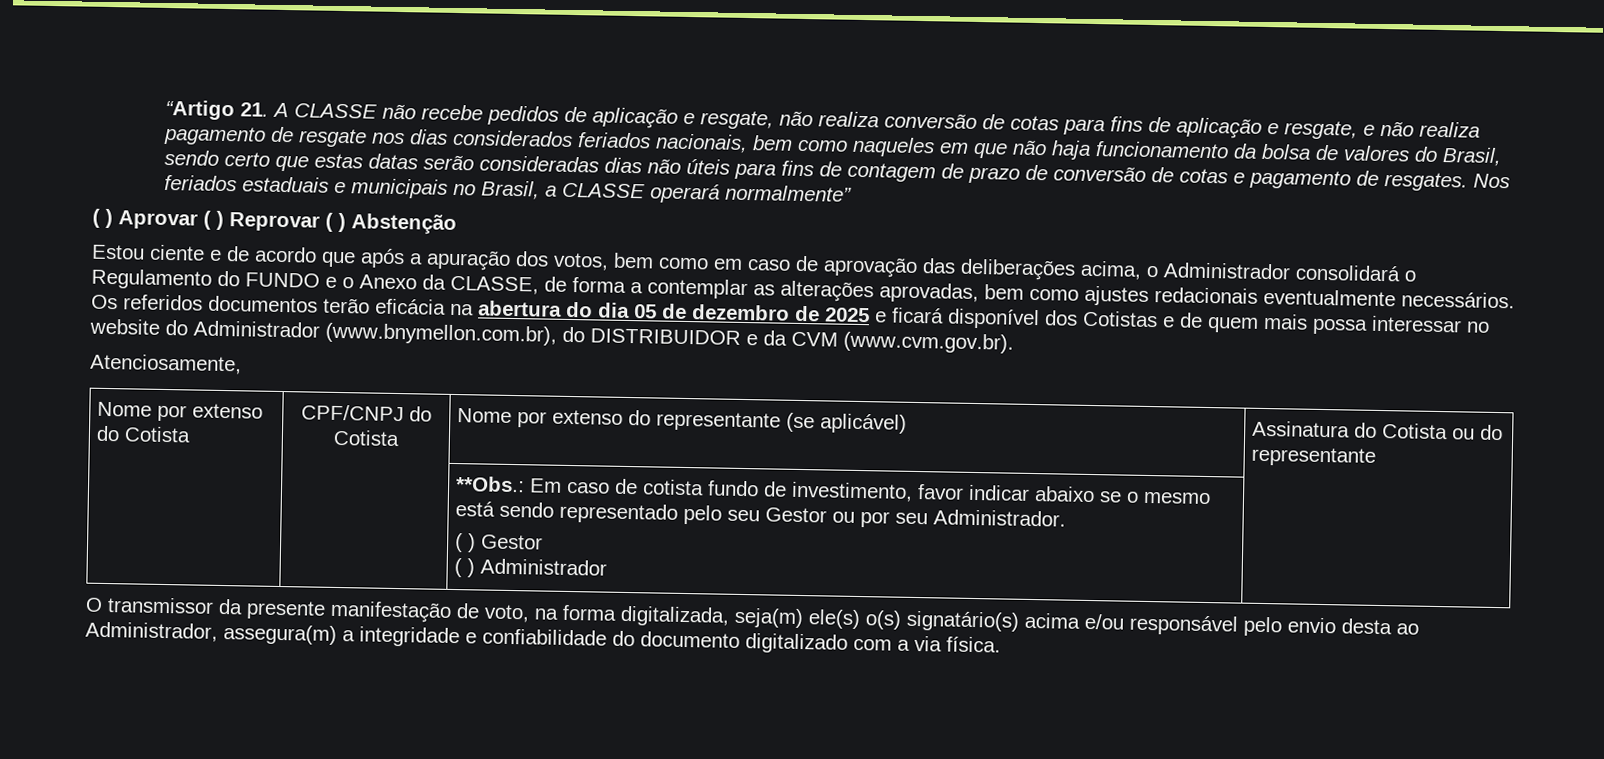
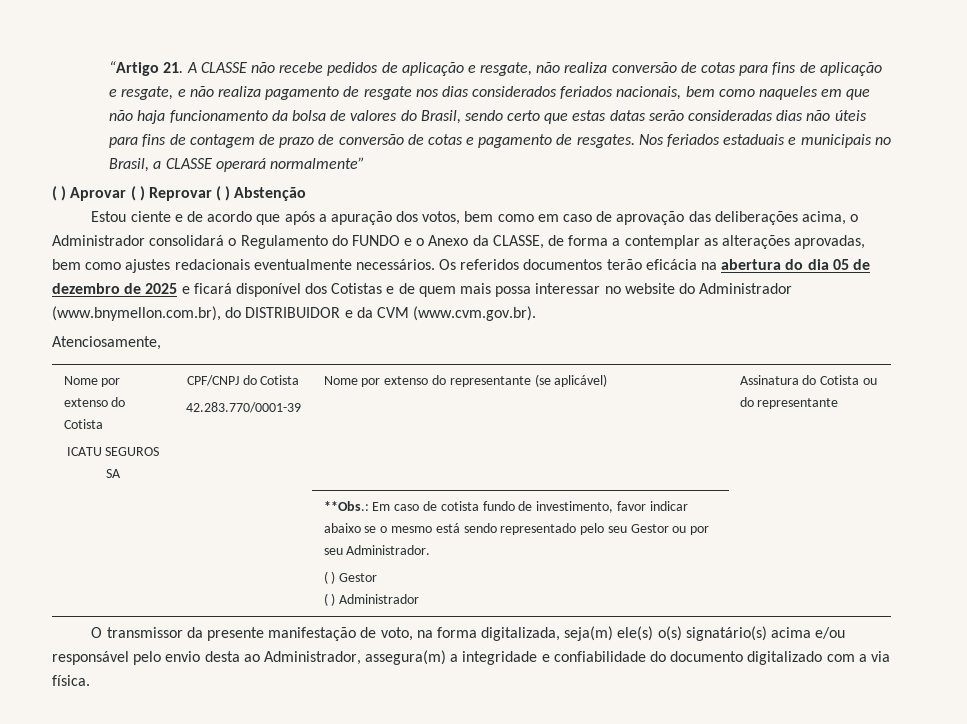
(192, 434) none -> [66,447,160,456] [106,469,121,478] // ICATU SEGUROS SA
(400, 438) none -> [185,402,301,413] // 42.283.770/0001-39

